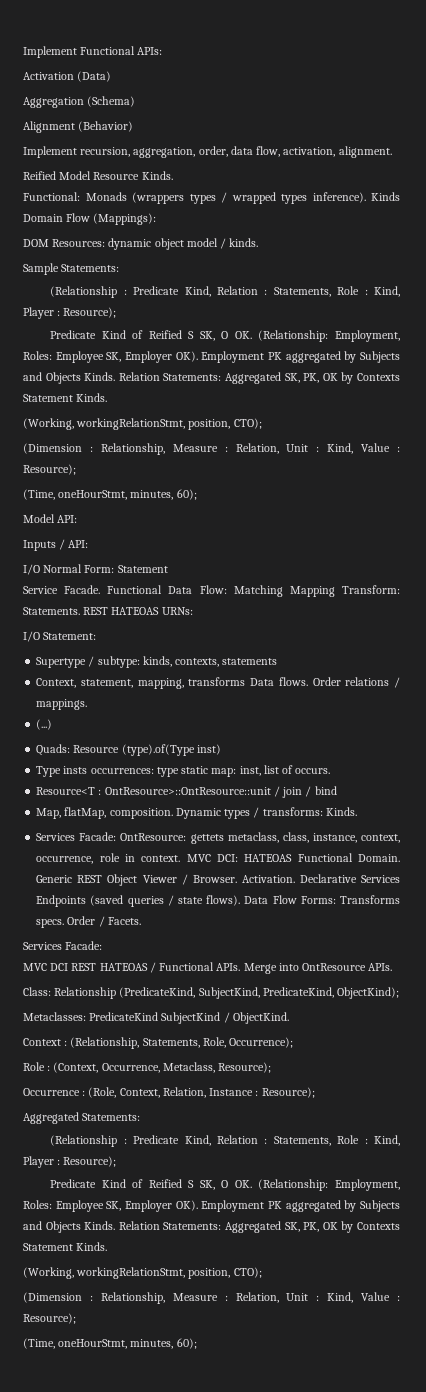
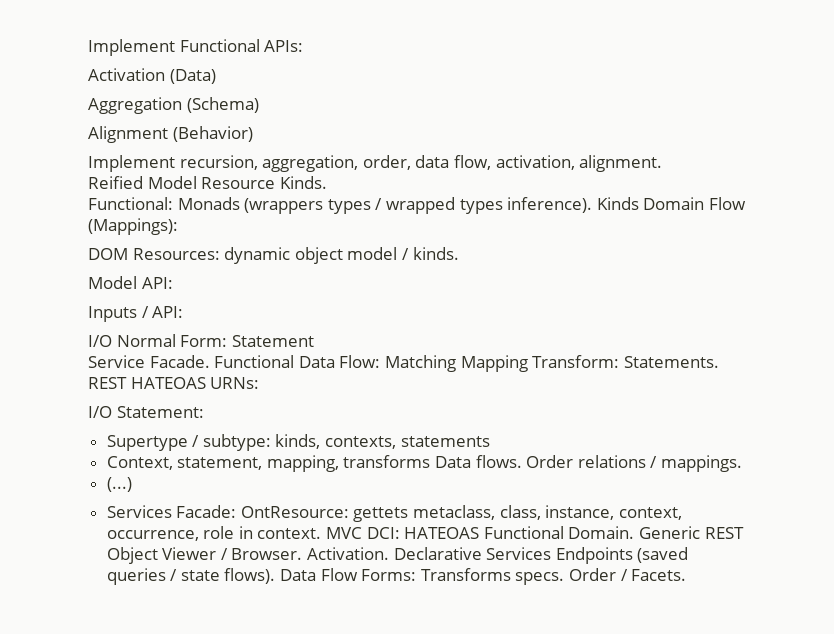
[23,263,120,275] [50,286,400,298] [23,307,117,319] [50,330,400,342] [23,351,400,363] [23,372,401,384] [23,393,108,402] [23,418,262,430] [23,443,400,455] [23,464,76,475] [23,489,197,500] // Sample Statements: // (Relationship : Predicate Kind, Relation : Statements, Role : Kind, Player : Resource); // Predicate Kind of Reified S SK, O OK. (Relationship: Employment, Roles: Employee SK, Employer OK). Employment PK aggregated by Subjects and Objects Kinds. Relation Statements: Aggregated SK, PK, OK by Contexts Statement Kinds. // (Working, workingRelationStmt, position, CTO); // (Dimension : Relationship, Measure : Relation, Unit : Kind, Value : Resource); // (Time, oneHourStmt, minutes, 60); -> (459, 253) none
[36,744,221,756] [36,765,331,777] [36,786,337,798] [36,807,357,819] // Quads: Resource (type).of(Type inst) // Type insts occurrences: type static map: inst, list of occurs. // Resource<T : OntResource>::OntResource::unit / join / bind // Map, flatMap, composition. Dynamic types / transforms: Kinds. -> (132, 484) none
[23,941,103,950] [23,962,393,974] [23,987,400,999] [23,1012,289,1024] [23,1037,294,1049] [23,1062,272,1073] [23,1087,315,1098] [23,1112,141,1124] [50,1135,400,1147] [23,1156,117,1168] [50,1179,400,1191] [23,1200,400,1212] [23,1221,401,1233] [23,1242,108,1251] [23,1267,262,1279] [23,1292,400,1304] [23,1313,76,1324] [23,1338,197,1349] // Services Facade: // MVC DCI REST HATEOAS / Functional APIs. Merge into OntResource APIs. // Class: Relationship (PredicateKind, SubjectKind, PredicateKind, ObjectKind); // Metaclasses: PredicateKind SubjectKind / ObjectKind. // Context : (Relationship, Statements, Role, Occurrence); // Role : (Context, Occurrence, Metaclass, Resource); // Occurrence : (Role, Context, Relation, Instance : Resource); // Aggregated Statements: // (Relationship : Predicate Kind, Relation : Statements, Role : Kind, Player : Resource); // Predicate Kind of Reified S SK, O OK. (Relationship: Employment, Roles: Employee SK, Employer OK). Employment PK aggregated by Subjects and Objects Kinds. Relation Statements: Aggregated SK, PK, OK by Contexts Statement Kinds. // (Working, workingRelationStmt, position, CTO); // (Dimension : Relationship, Measure : Relation, Unit : Kind, Value : Resource); // (Time, oneHourStmt, minutes, 60); -> (687, 575) none

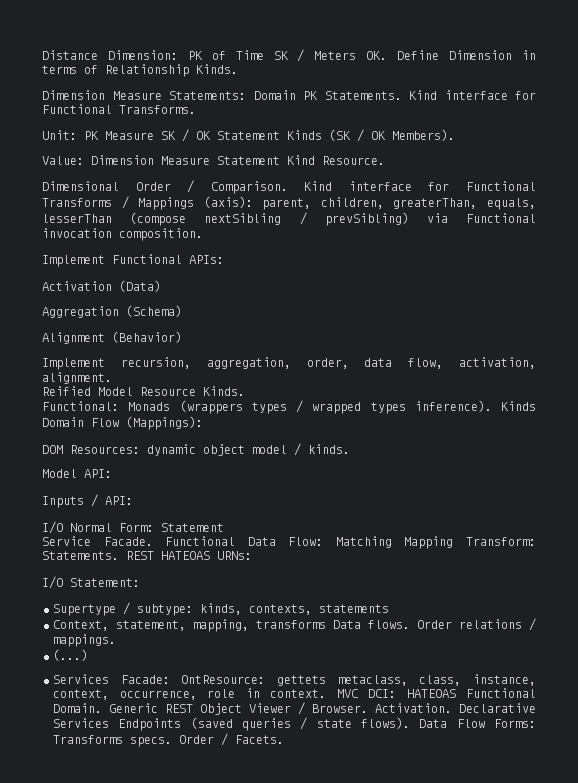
(88, 47) none -> [42,49,537,62] [42,64,238,77] [42,90,536,100] [42,104,196,114] [42,129,455,142] [42,155,385,165] [42,180,536,194] [42,196,536,210] [42,212,536,226] [42,228,203,241] Distance Dimension: PK of Time SK / Meters OK. Define Dimension in terms of Relationship Kinds. // Dimension Measure Statements: Domain PK Statements. Kind interface for Functional Transforms. // Unit: PK Measure SK / OK Statement Kinds (SK / OK Members). // Value: Dimension Measure Statement Kind Resource. // Dimensional Order / Comparison. Kind interface for Functional Transforms / Mappings (axis): parent, children, greaterThan, equals, lesserThan (compose nextSibling / prevSibling) via Functional invocation composition. //

